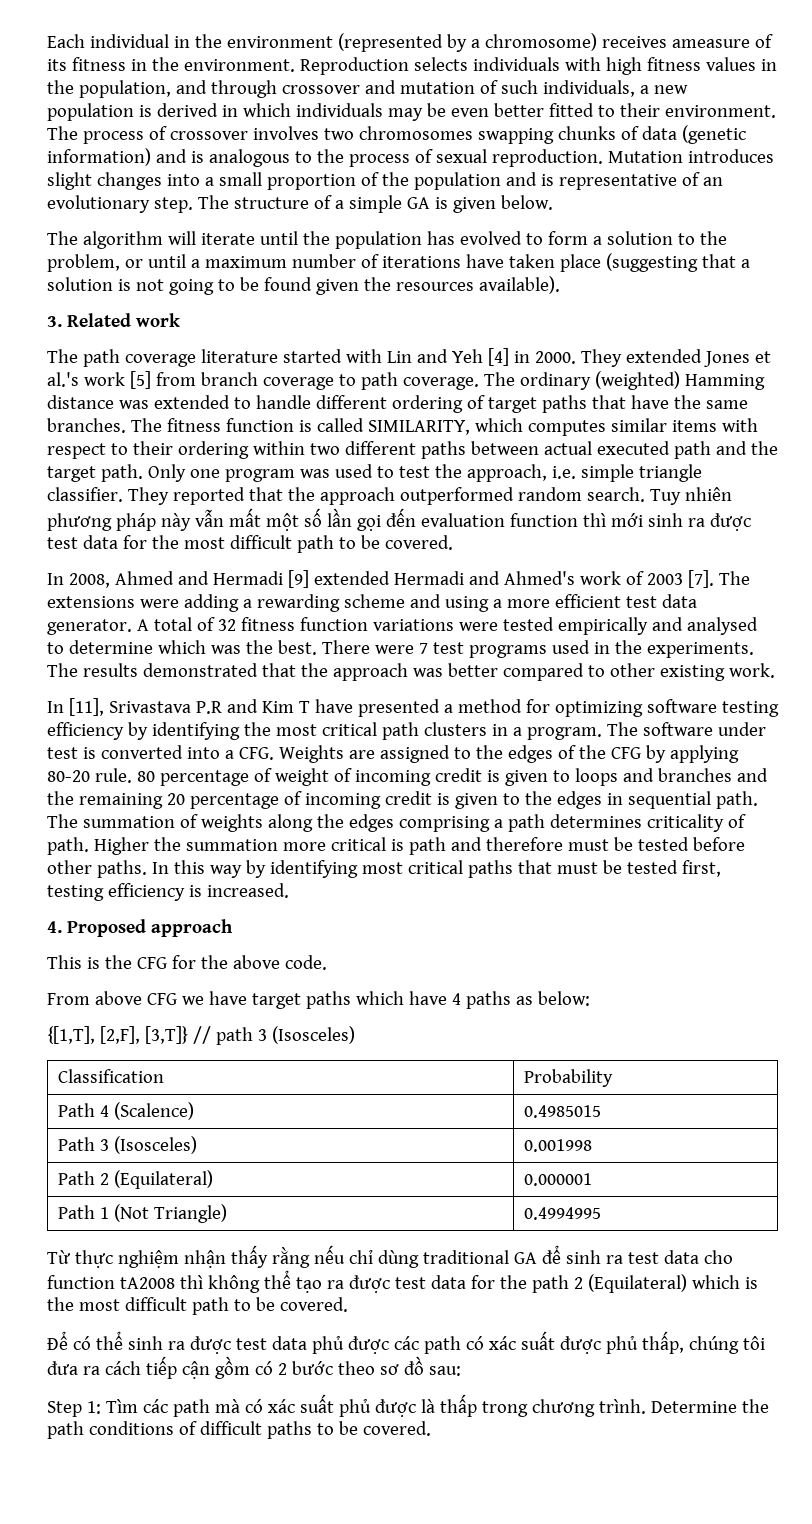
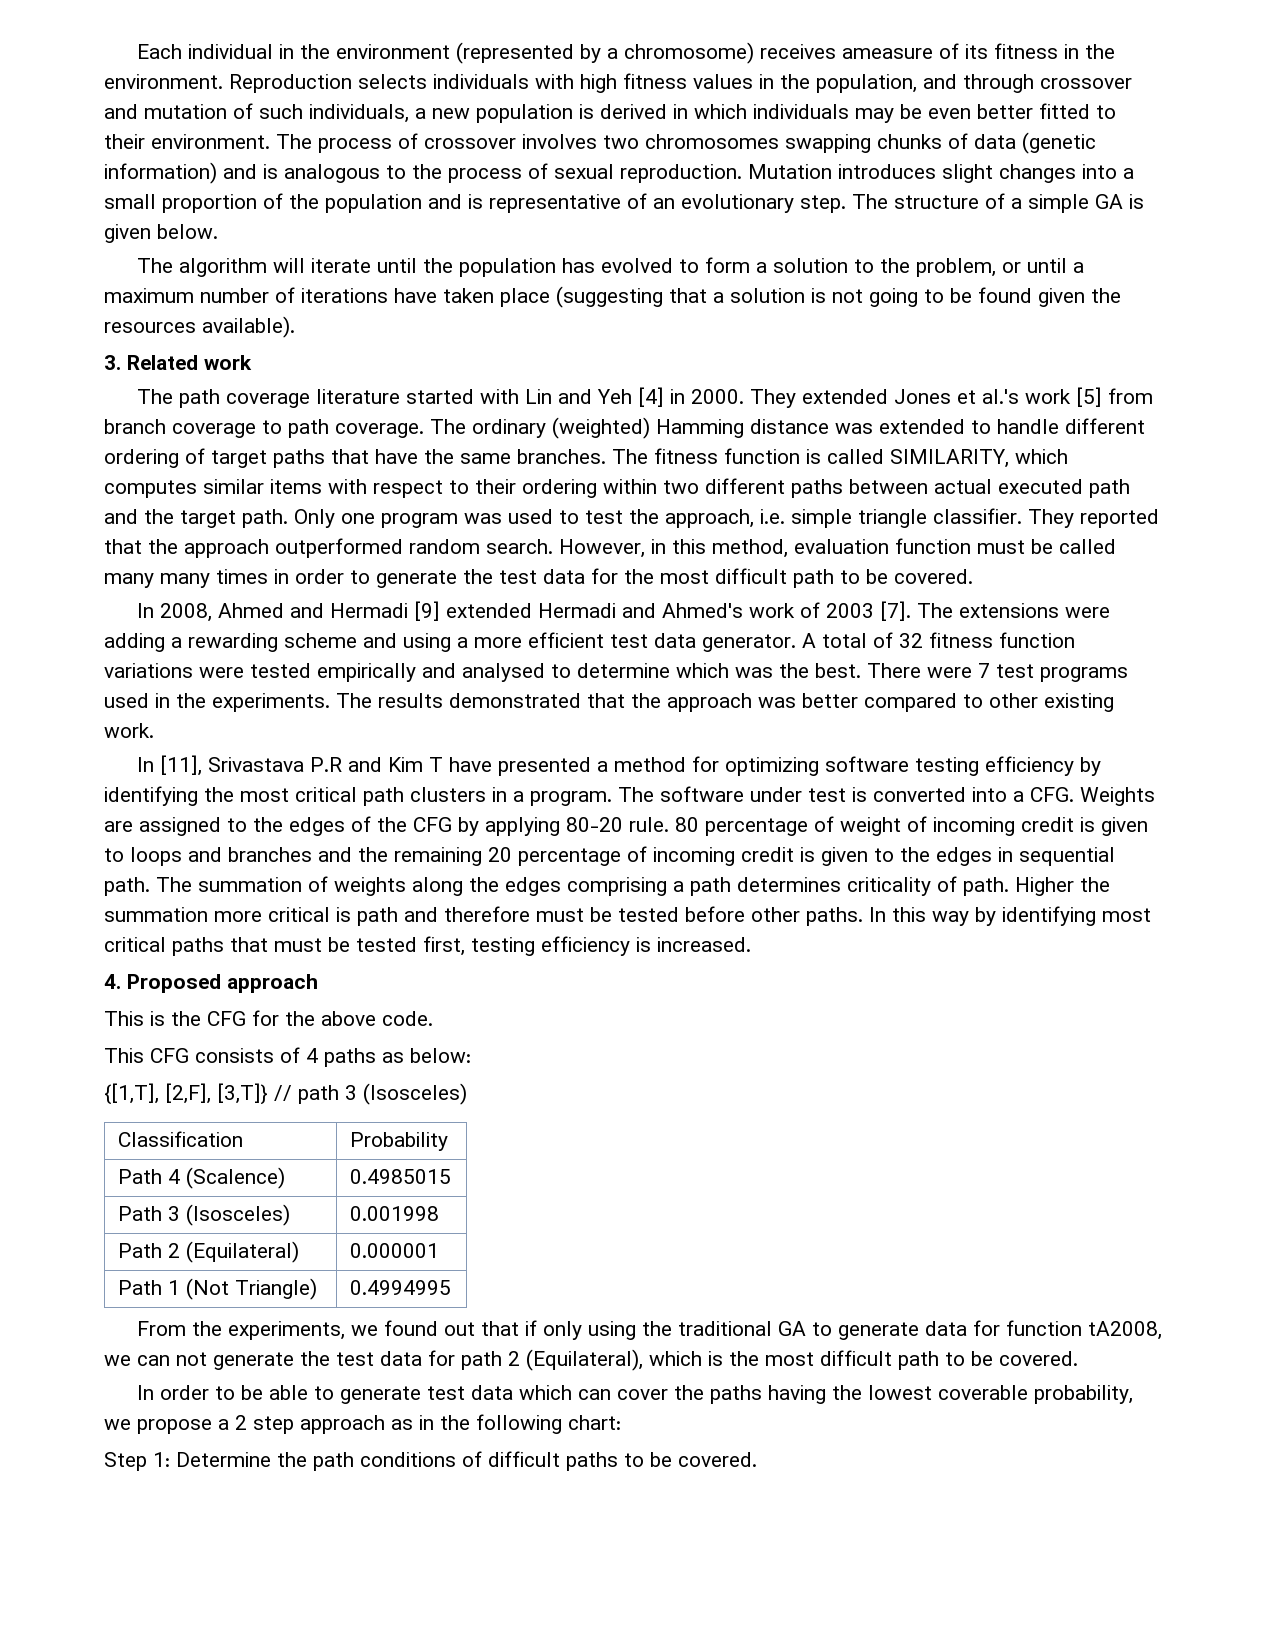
[649,487,732,505] [47,508,751,531] Tuy nhiên phương pháp này vẫn mất một số lần gọi đến evaluation function thì mới sinh ra được -> [559,538,1116,558] [104,569,493,588] However, in this method, evaluation function must be called many many times in order to generate the
[47,991,447,1009] From above CFG we have target paths which have -> [104,1047,300,1063] This CFG consists of
[47,1245,733,1268] [47,1270,527,1293] Từ thực nghiệm nhận thấy rằng nếu chỉ dùng traditional GA để sinh ra test data cho function tA2008 thì không thể tạo ra được test data for the -> [136,1320,1162,1340] [104,1350,455,1370] From the experiments, we found out that if only using the traditional GA to generate data for function tA2008, we can not generate the test data for
[587,1274,687,1293] (Equilateral) -> [526,1349,643,1371] (Equilateral),
[47,1331,765,1354] [47,1356,461,1379] [47,1394,646,1417] Để có thể sinh ra được test data phủ được các path có xác suất được phủ thấp, chúng tôi đưa ra cách tiếp cận gồm có 2 bước theo sơ đồ sau: // Step 1: Tìm các path mà có xác suất phủ được là thấp trong chương trình. -> [136,1385,1133,1404] [104,1414,621,1434] [104,1452,170,1471] In order to be able to generate test data which can cover the paths having the lowest coverable probability, we propose a 2 step approach as in the following chart: // Step 1:

